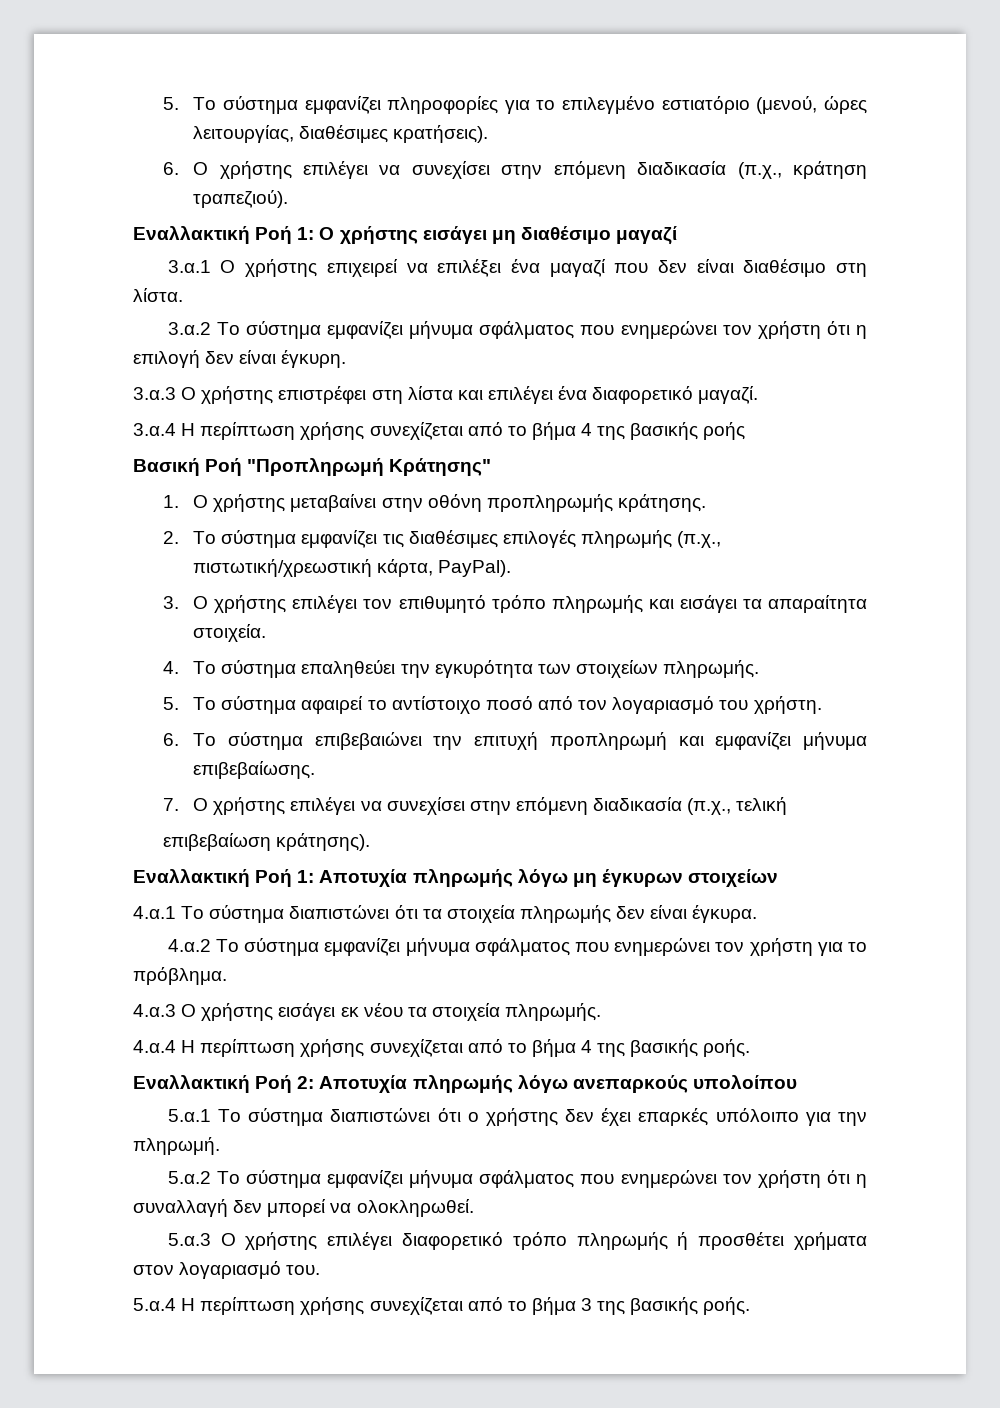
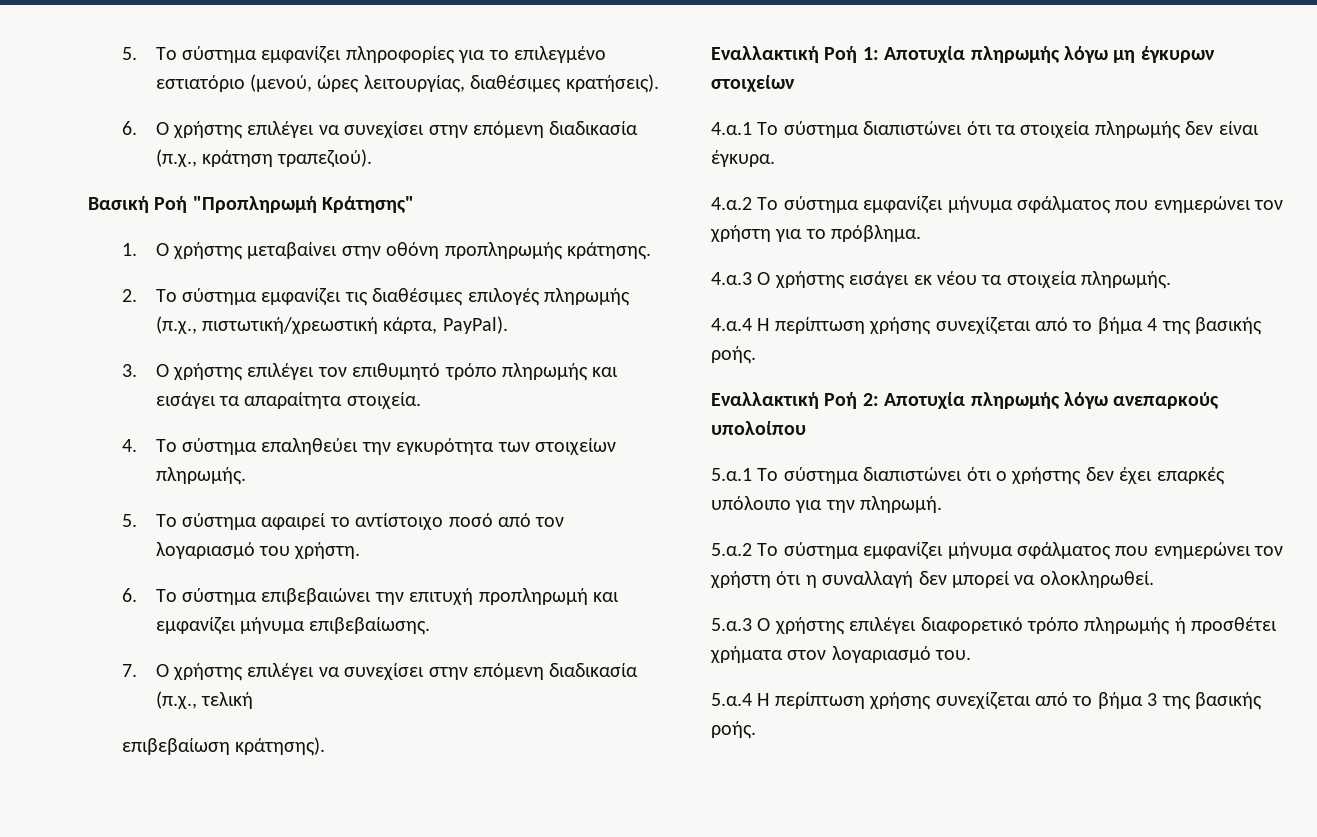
[133,226,678,245] [167,259,867,277] [133,288,183,302] [167,321,868,339] [133,350,347,368] [133,386,759,404] [133,422,746,440] // Εναλλακτική Ροή 1: Ο χρήστης εισάγει μη διαθέσιμο μαγαζί // 3.α.1 Ο χρήστης επιχειρεί να επιλέξει ένα μαγαζί που δεν είναι διαθέσιμο στη λίστα. // 3.α.2 Το σύστημα εμφανίζει μήνυμα σφάλματος που ενημερώνει τον χρήστη ότι η επιλογή δεν είναι έγκυρη. // 3.α.3 Ο χρήστης επιστρέφει στη λίστα και επιλέγει ένα διαφορετικό μαγαζί. // 3.α.4 Η περίπτωση χρήσης συνεχίζεται από το βήμα 4 της βασικής ροής -> (373, 158) none

